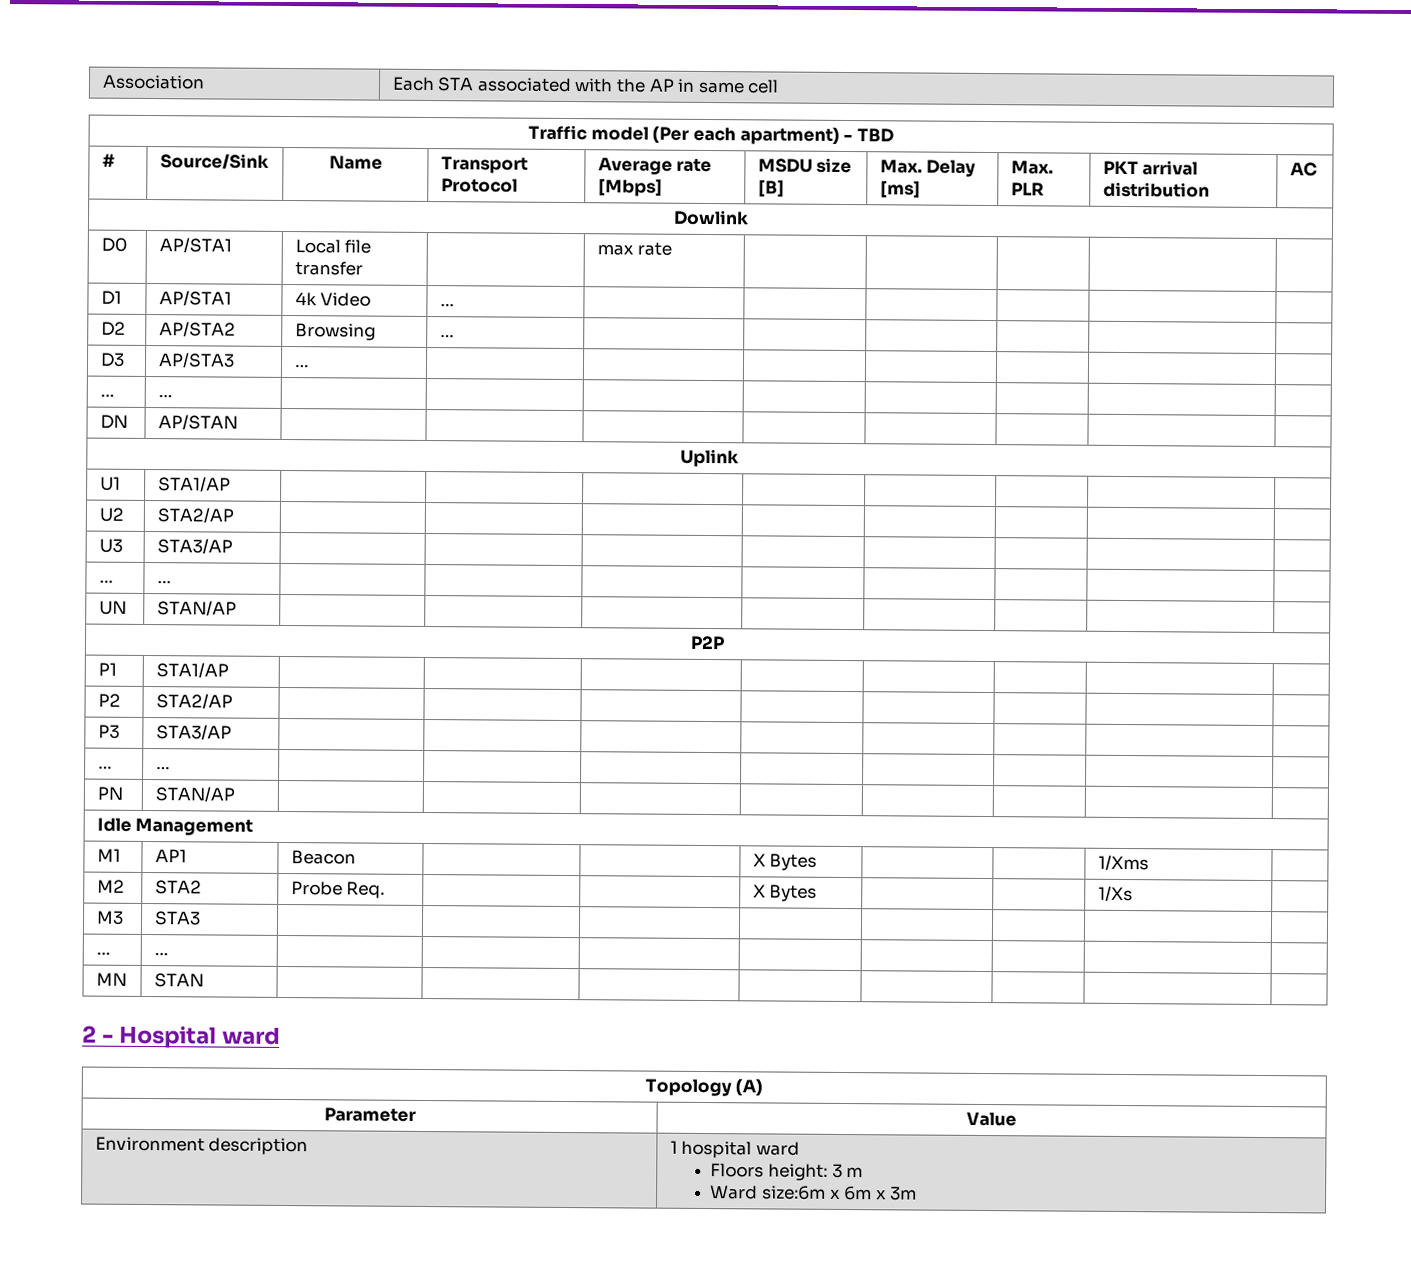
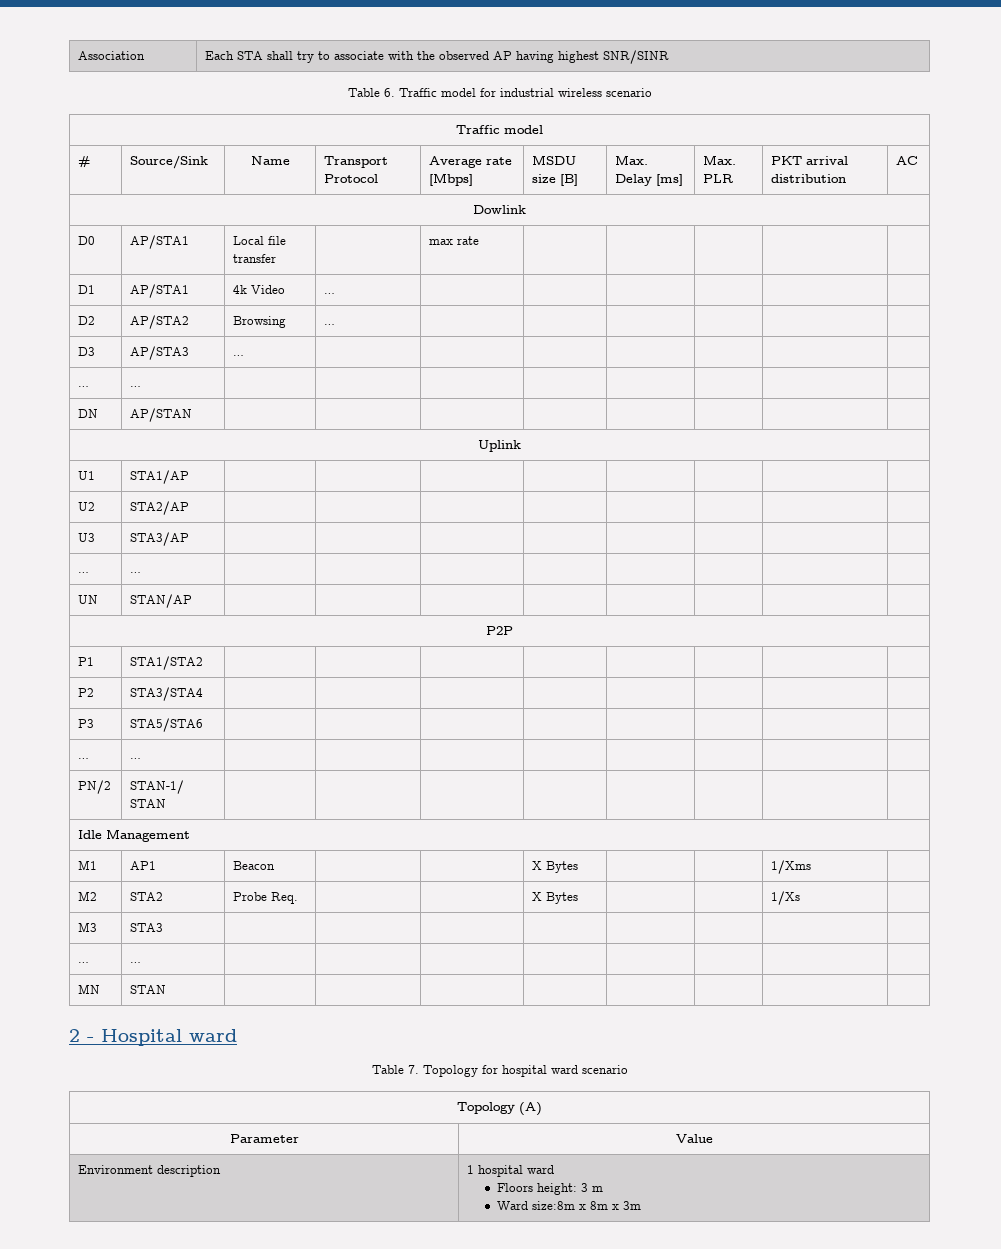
[476,77,780,94] [528,124,894,145] associated with the AP in same cell // Traffic model (Per each apartment) - TBD -> [267,50,670,64] [347,88,652,97] [456,125,543,134] shall try to associate with the observed AP having highest SNR/SINR // Table 6. Traffic model for industrial wireless scenario // Traffic model
[155,662,229,679] STA1/AP -> [130,656,204,670] STA1/STA2
[155,693,233,710] STA2/AP -> [130,687,204,701] STA3/STA4
[155,724,232,741] [97,765,113,769] [155,766,171,770] [96,786,123,800] [154,786,235,803] STA3/AP | | | | | | | | // … | … | | | | | | | | // PN | STAN/AP -> [130,718,204,732] [78,758,90,759] [130,758,142,759] [78,780,112,794] [130,780,185,794] [130,799,167,808] STA5/STA6 | | | | | | | | // … | … | | | | | | | | // PN/2 | STAN-1/ STAN
(280, 1035) none -> [371,1065,628,1077] // Table 7. Topology for hospital ward scenario
[762,1185,873,1201] size:6m x 6m -> [531,1201,608,1210] size:8m x 8m

